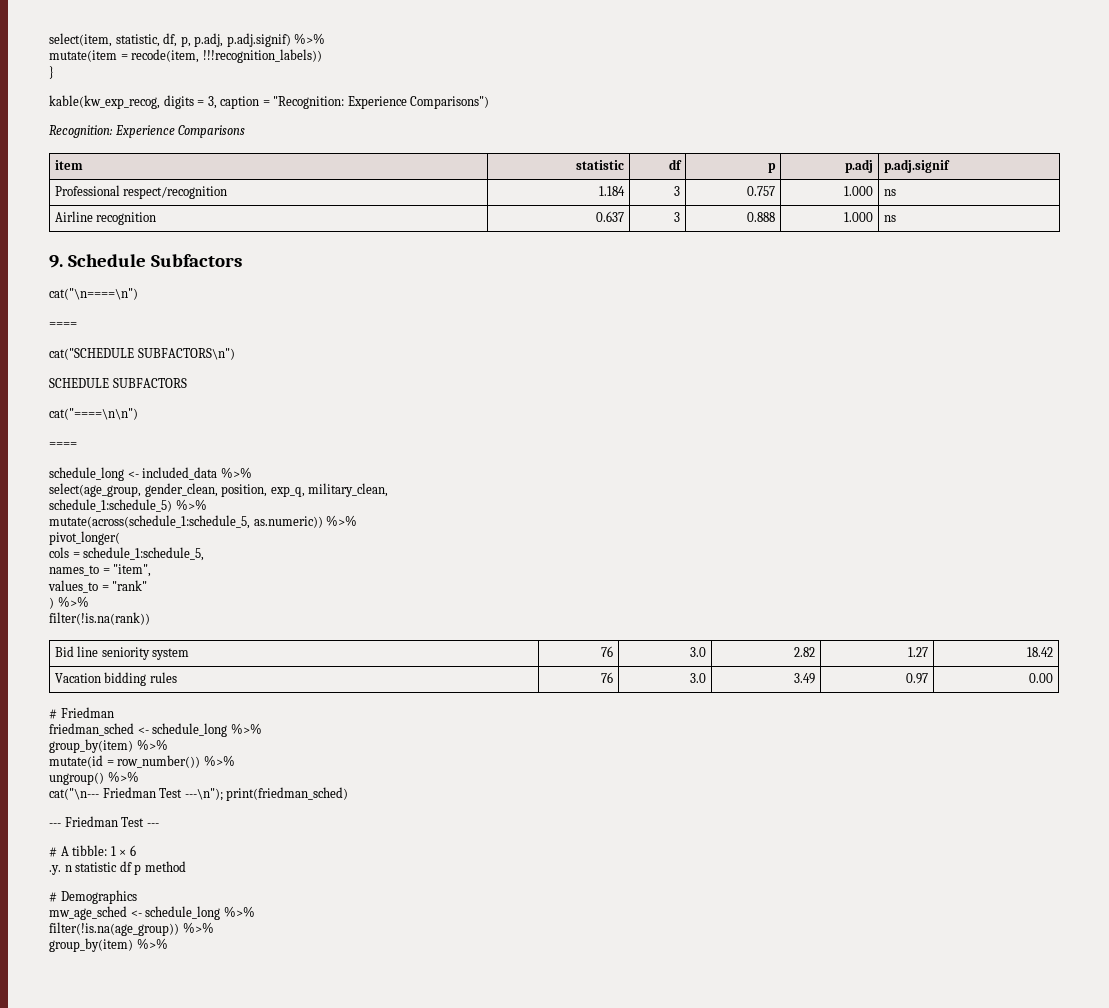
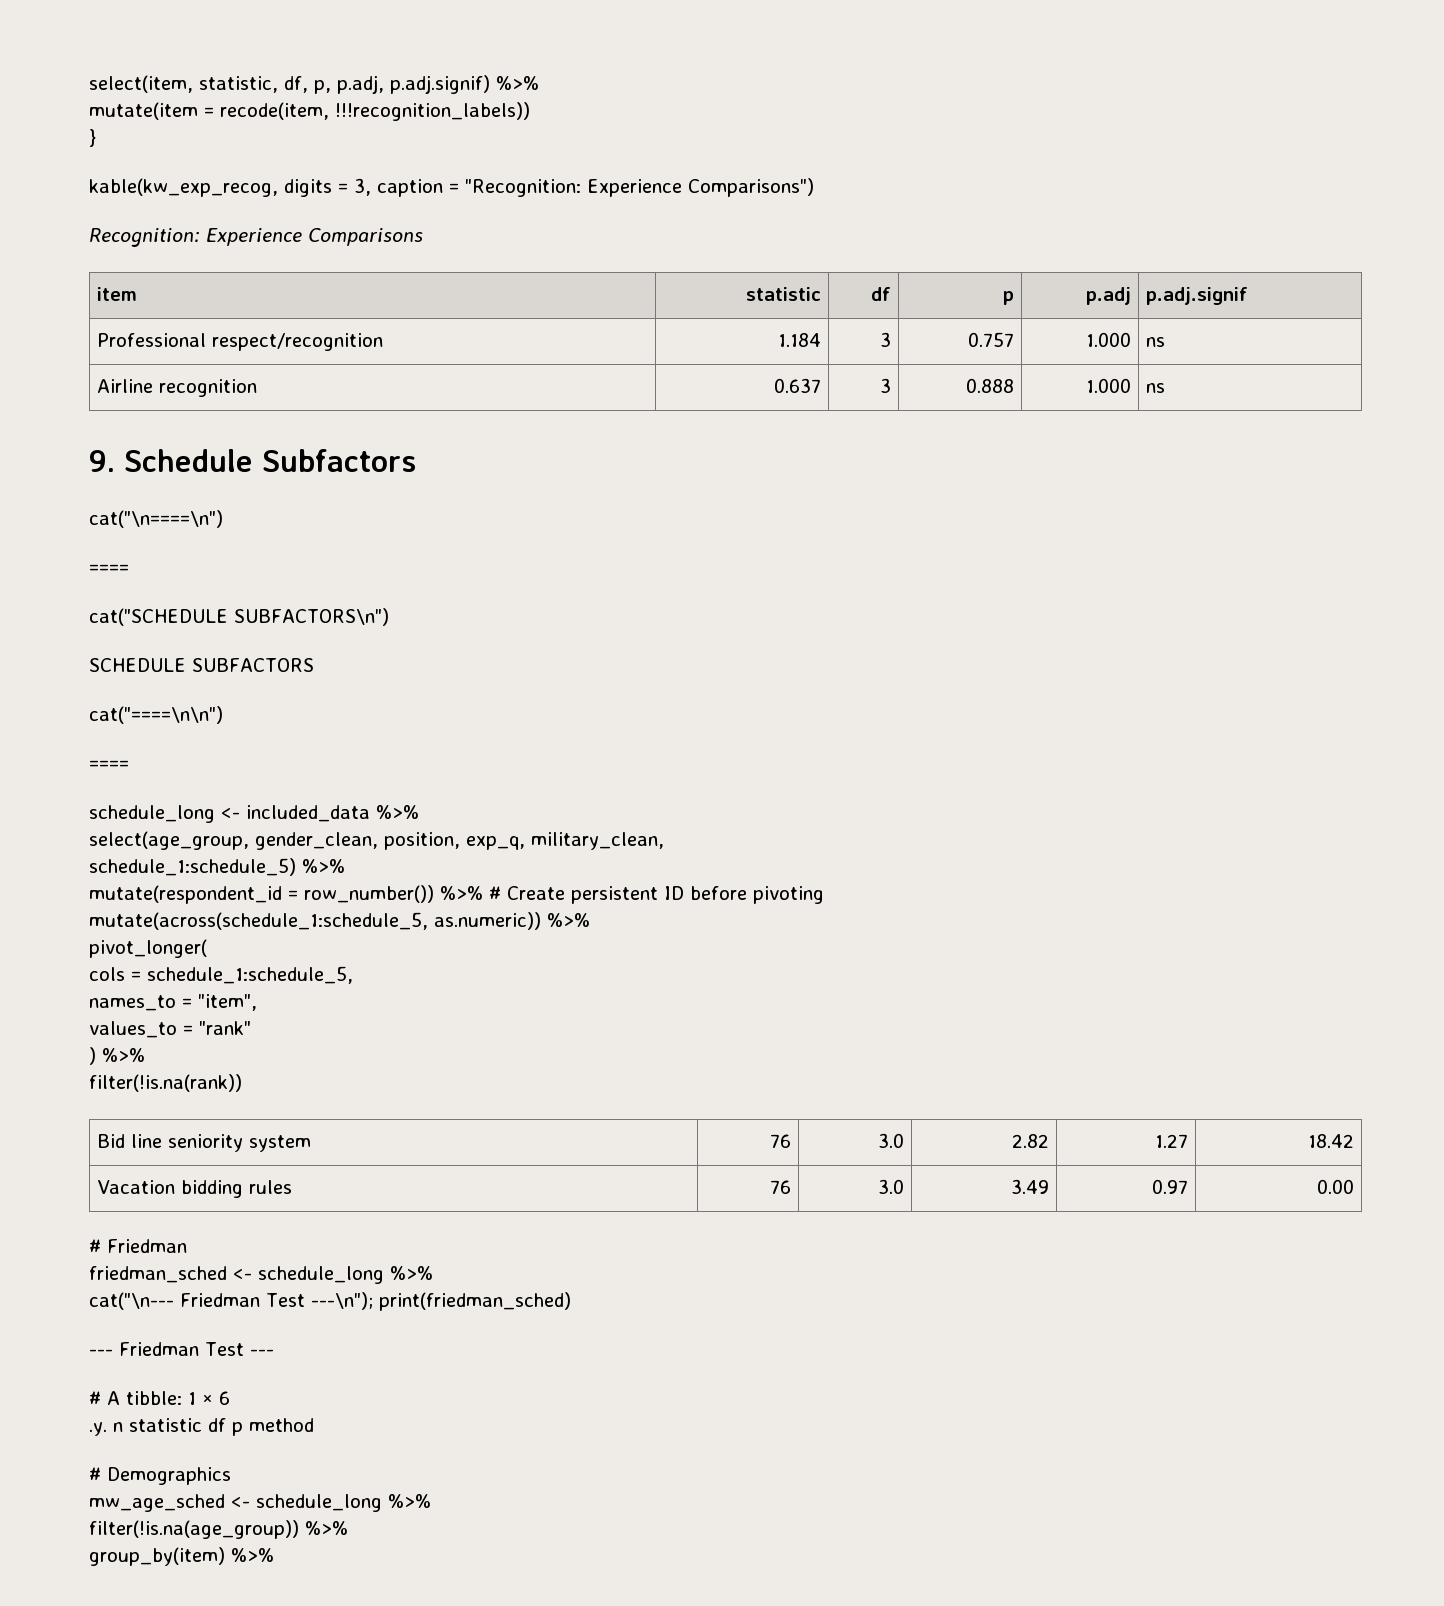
(207, 504) none -> [89,885,824,904] // mutate(respondent_id = row_number()) %>% # Create persistent ID before pivoting
[49,739,168,753] [49,755,235,768] [49,771,139,785] // group_by(item) %>% // mutate(id = row_number()) %>% // ungroup() %>% -> (433, 1273) none

